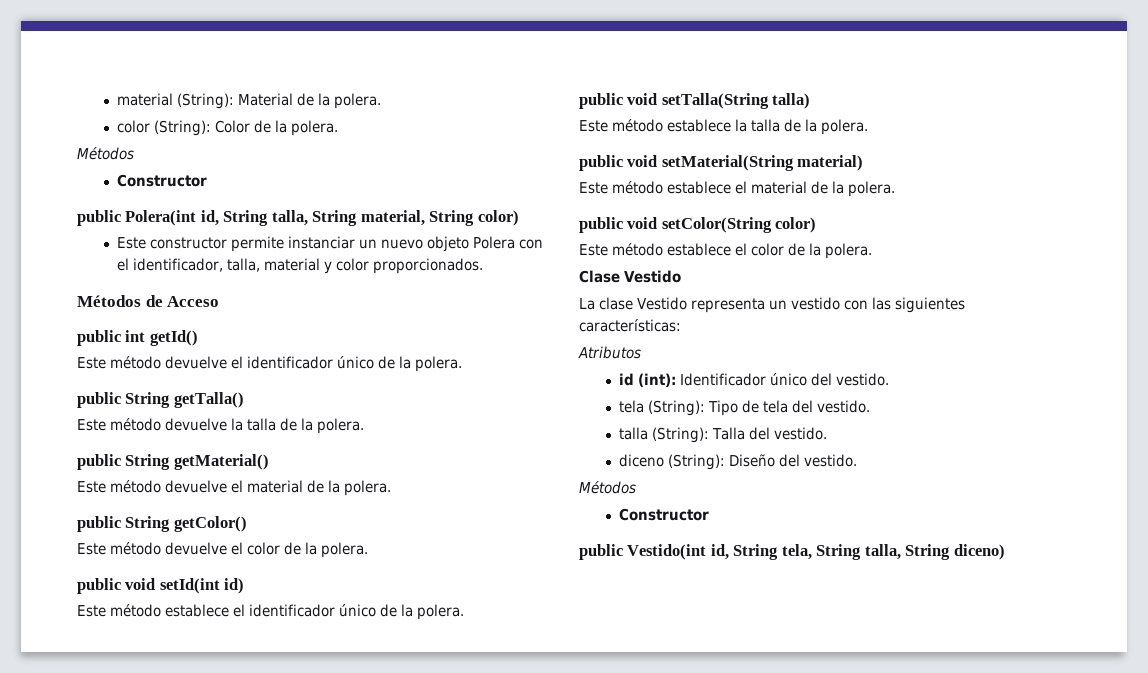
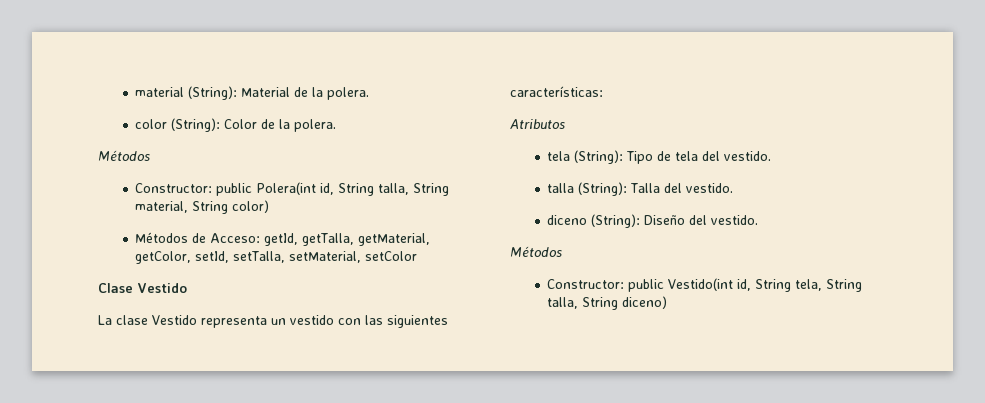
[117,174,208,187] Constructor // -> [135,183,213,193] Constructor:
[117,236,544,252] [117,258,484,274] [77,295,220,307] [77,330,198,346] [77,356,462,372] [77,392,244,408] [77,418,364,434] [77,454,269,470] [77,480,391,496] [77,516,247,532] [77,542,368,558] [77,578,245,594] [77,604,464,620] [579,93,811,109] [579,119,868,135] [579,155,864,171] [579,181,895,197] [579,217,817,233] [579,243,872,259] Este constructor permite instanciar un nuevo objeto Polera con el identificador, talla, material y color proporcionados. // Métodos de Acceso // public int getId() // Este método devuelve el identificador único de la polera. // public String getTalla() // Este método devuelve la talla de la polera. // public String getMaterial() // Este método devuelve el material de la polera. // public String getColor() // Este método devuelve el color de la polera. // public void setId(int id) // Este método establece el identificador único de la polera. // public void setTalla(String talla) // Este método establece la talla de la polera. // public void setMaterial(String material) // Este método establece el material de la polera. // public void setColor(String color) // Este método establece el color de la polera. -> [135,232,431,246] [135,251,418,264] Métodos de Acceso: getId, getTalla, getMaterial, getColor, setId, setTalla, setMaterial, setColor
[619,373,890,387] // id (int): Identificador único del vestido. -> (565, 124) none
[619,508,710,521] Constructor // -> [547,279,625,289] Constructor:

